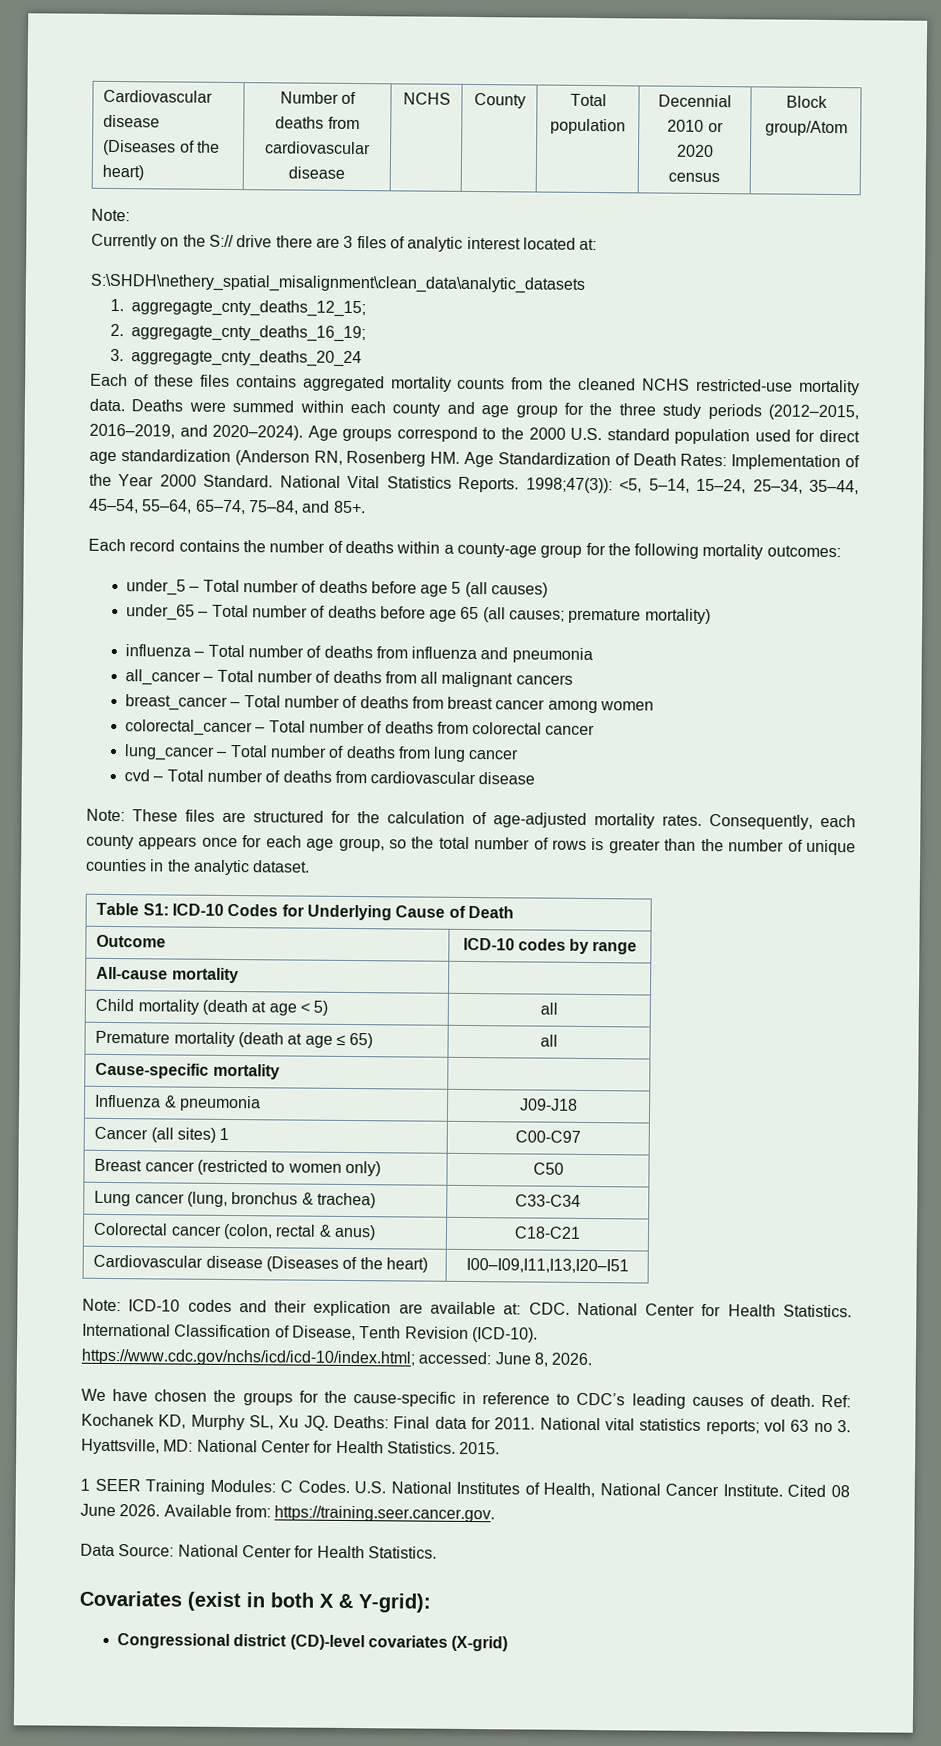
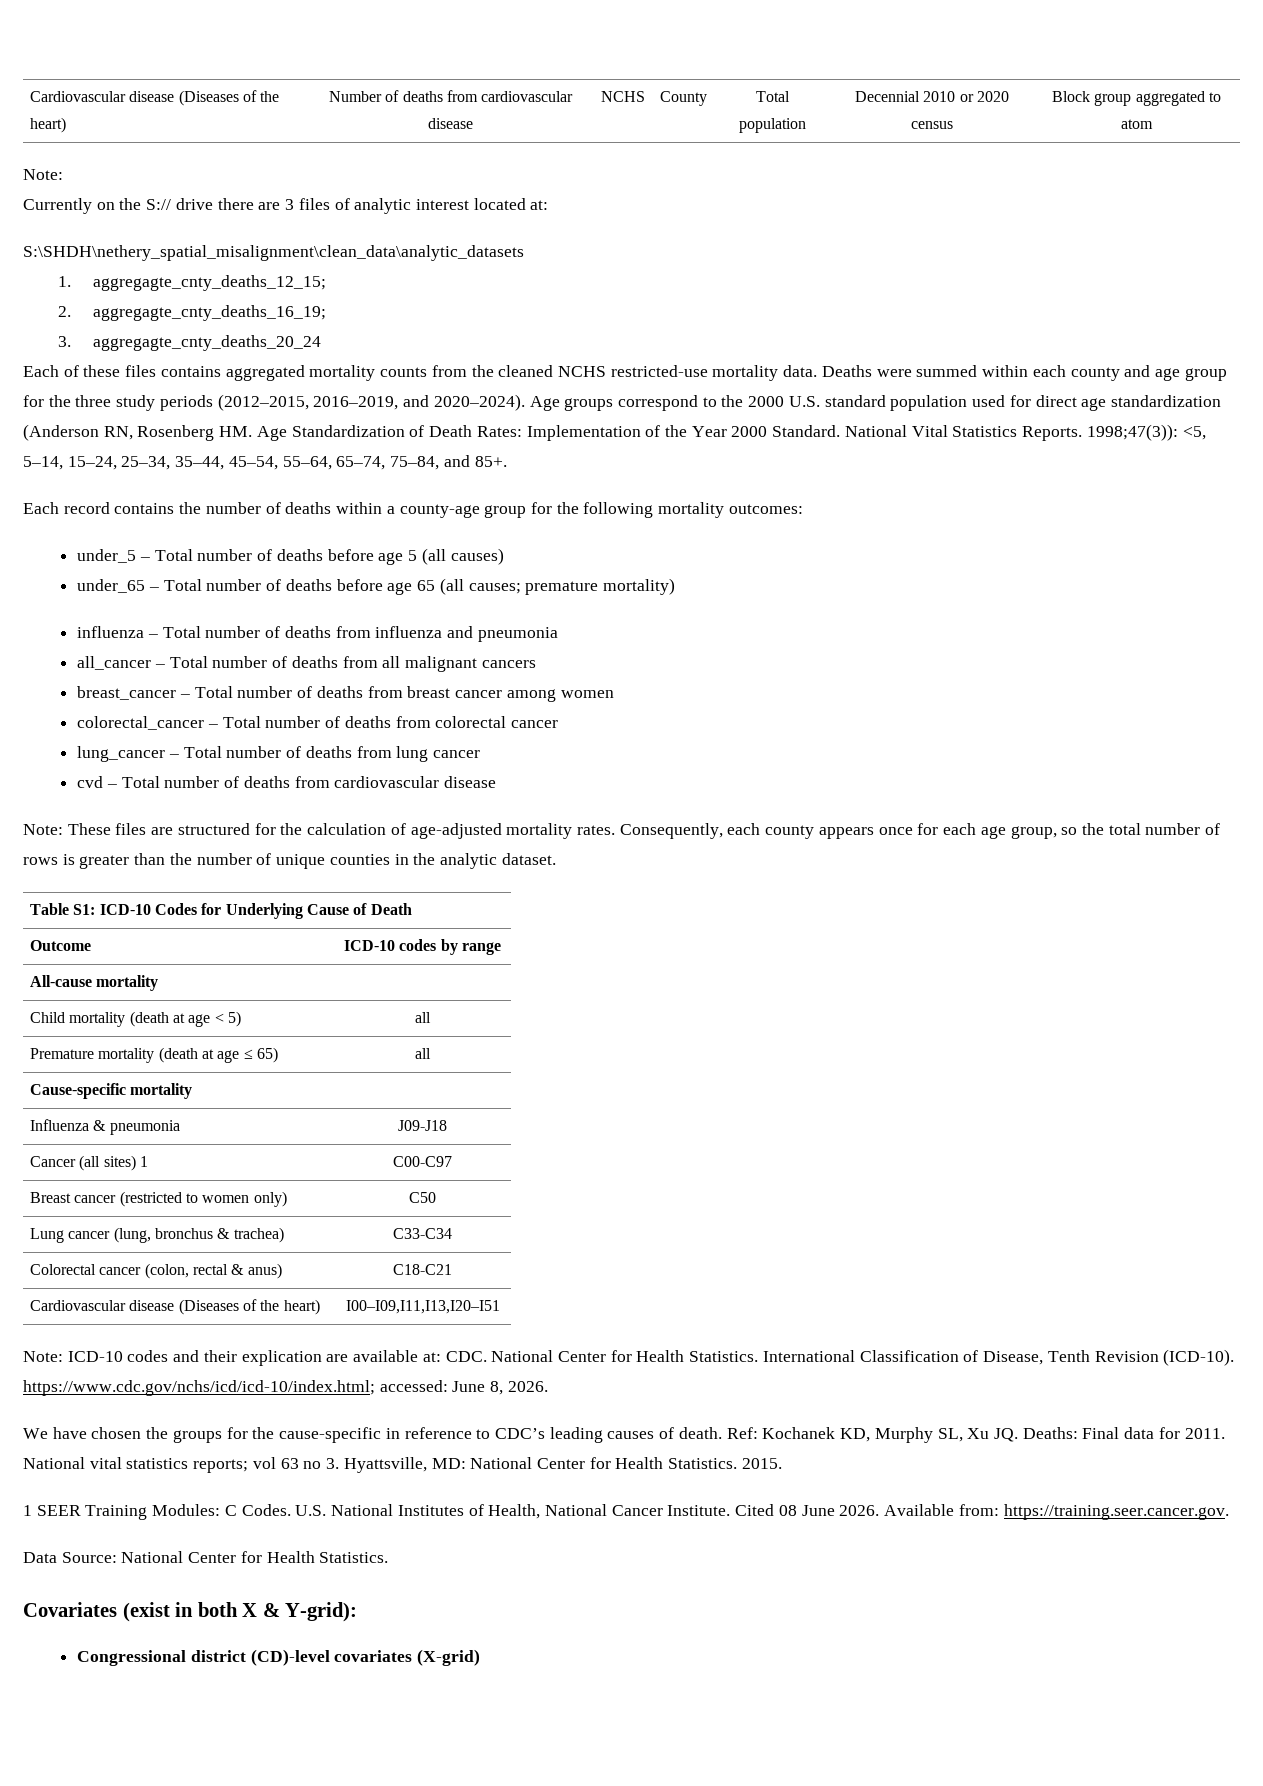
[764,120,848,137] group/Atom -> [1094,91,1221,106] [1121,119,1153,129] group aggregated to atom

